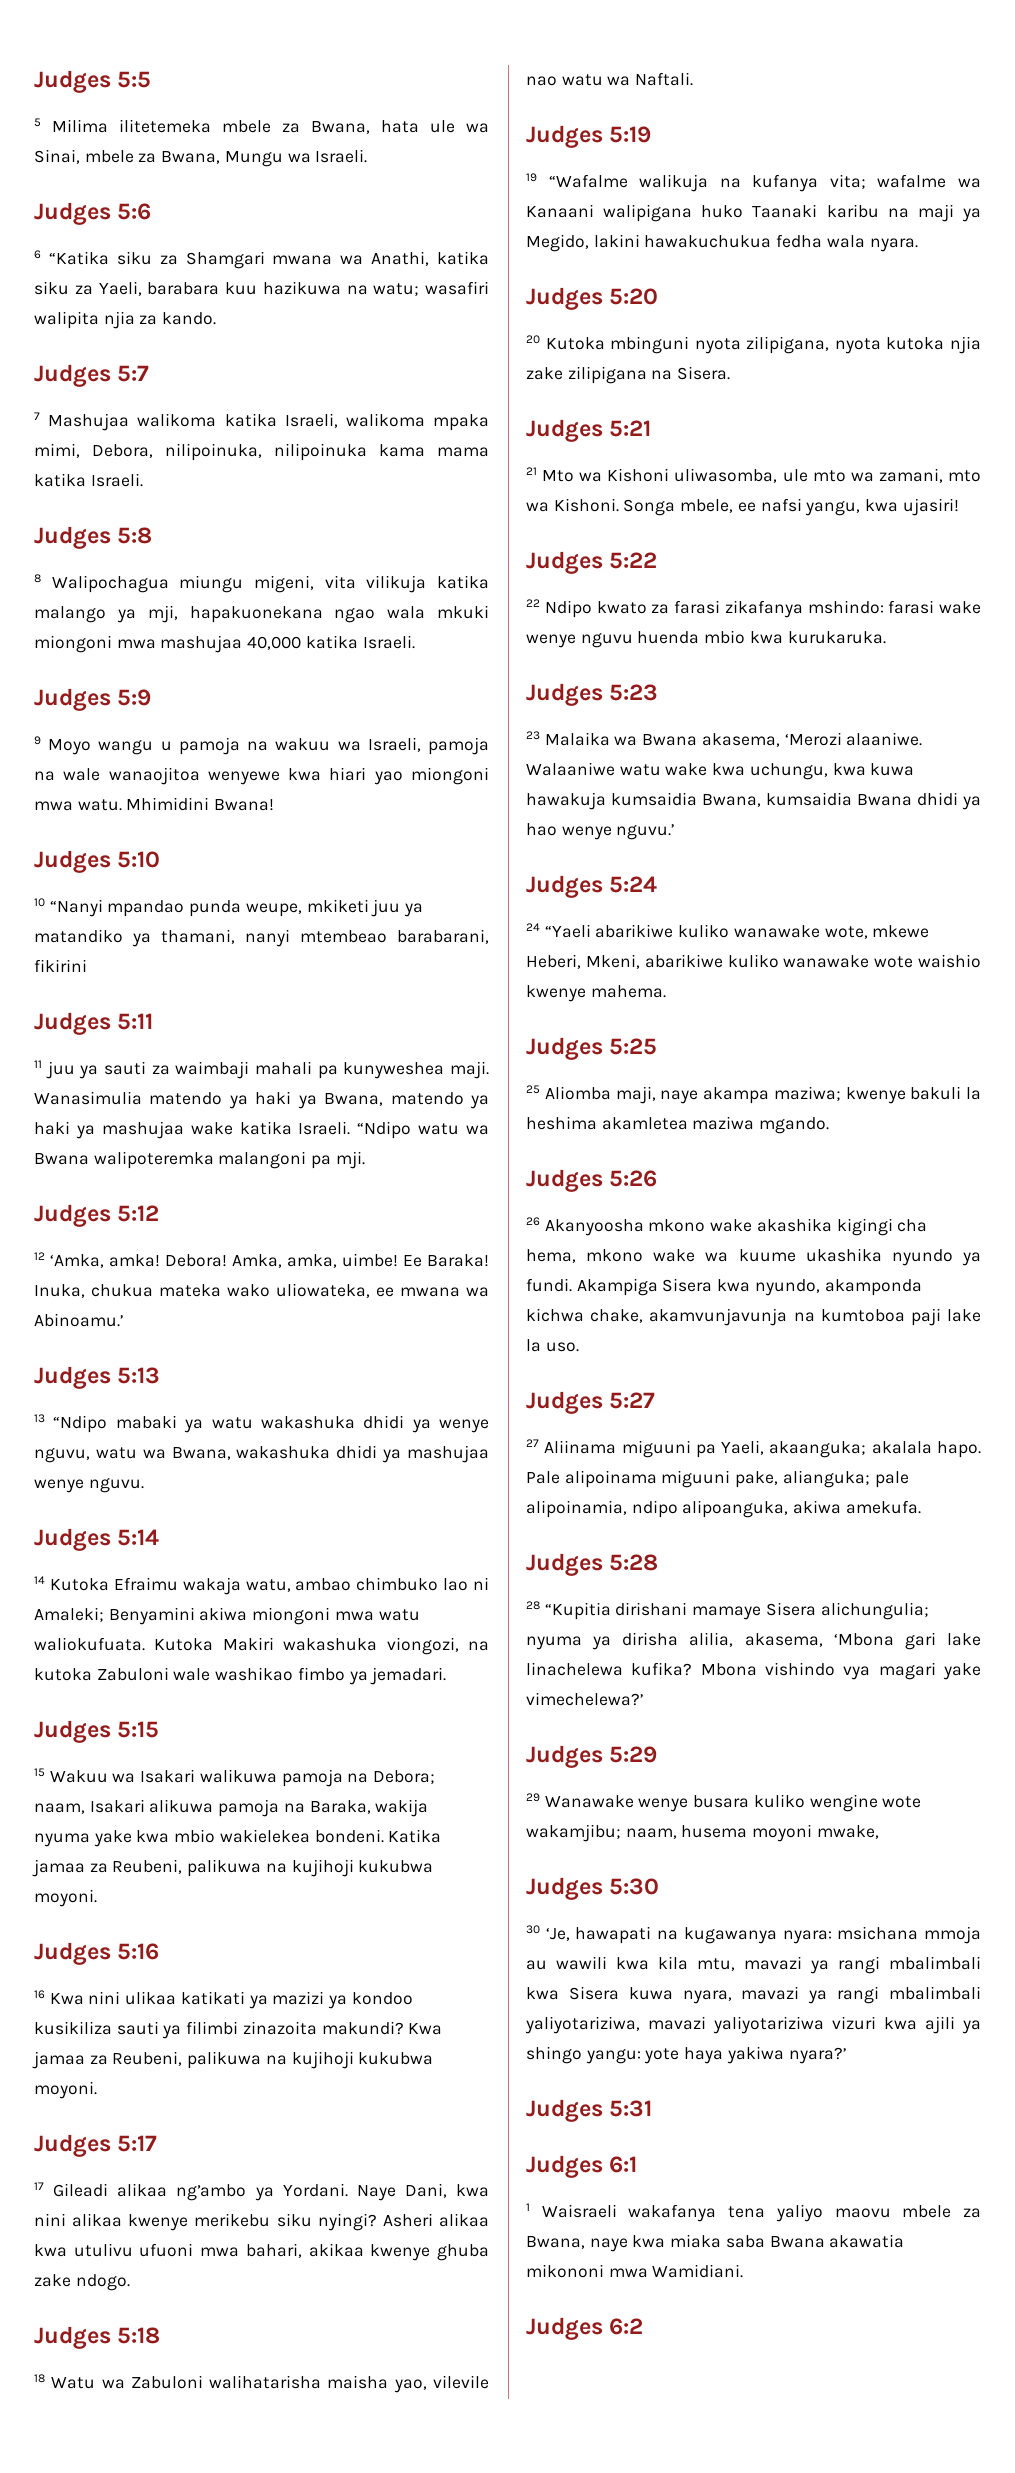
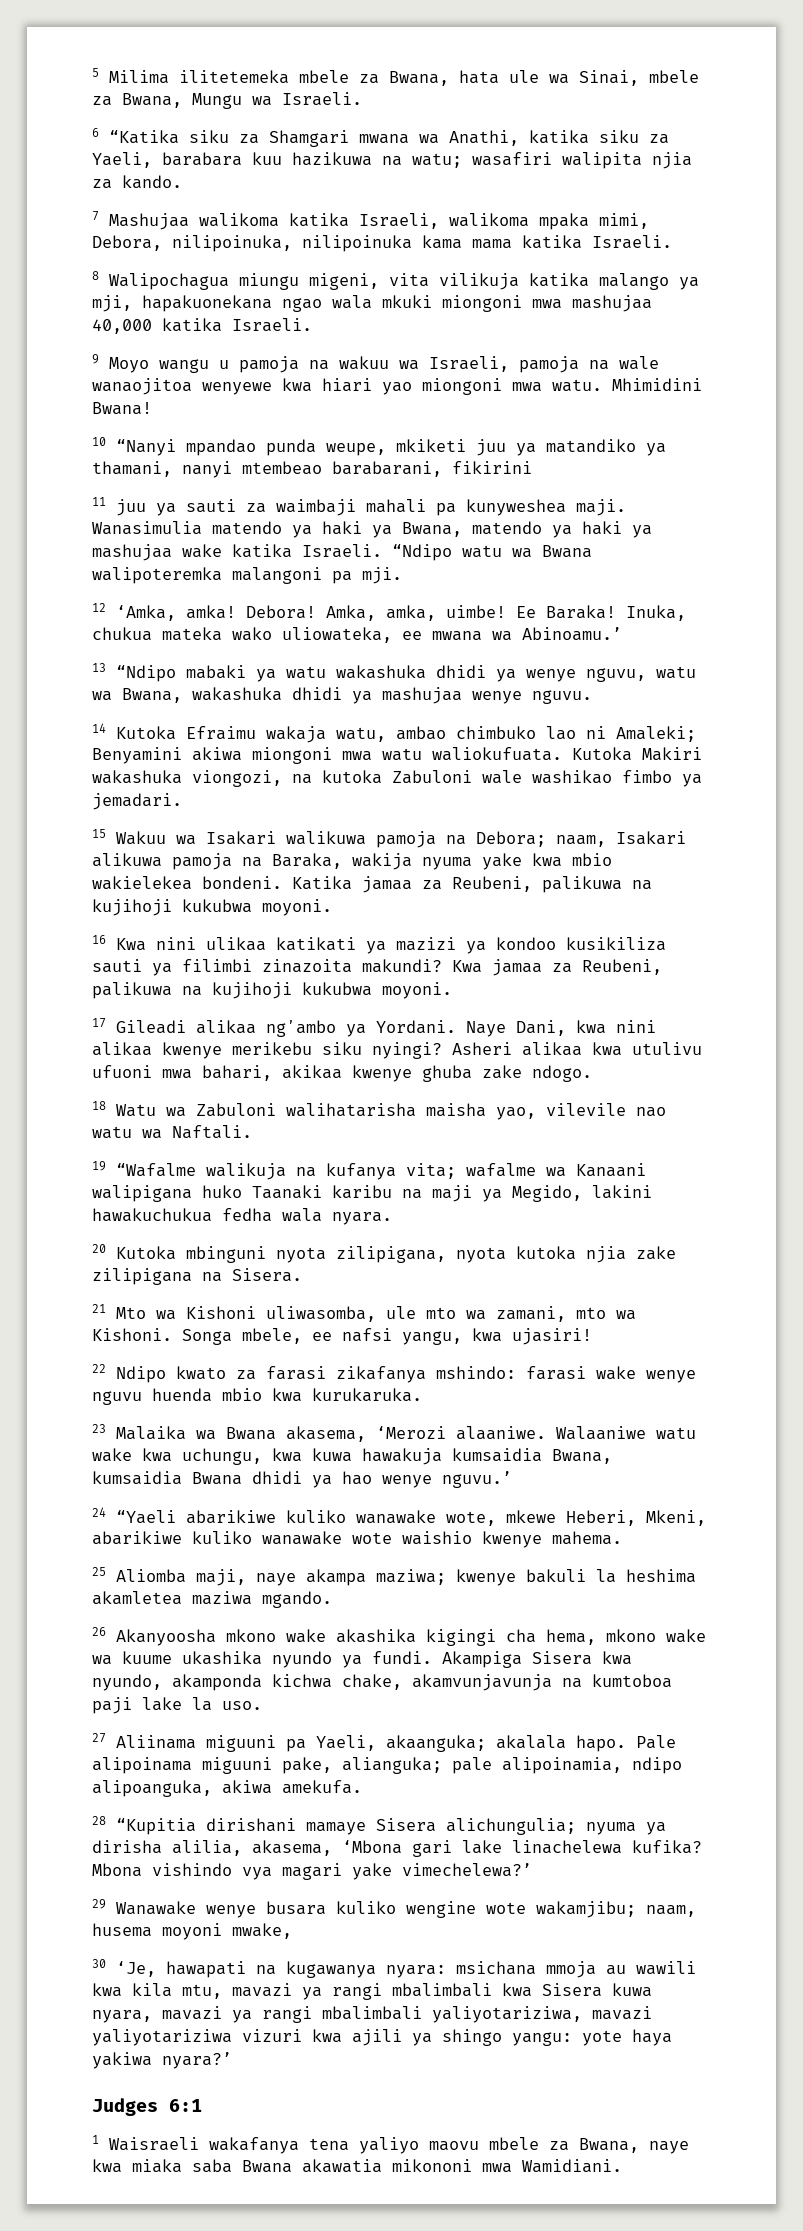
[34,70,152,93] Judges 5:5 // -> (92, 72) none
[34,202,152,225] // Judges 5:6 -> (362, 99) none
[34,364,150,387] // Judges 5:7 -> (182, 182) none
[34,526,153,549] // Judges 5:8 -> (672, 242) none
[34,688,152,711] // Judges 5:9 -> (312, 325) none
[34,850,161,873] // Judges 5:10 -> (152, 408) none
[34,1012,154,1035] // Judges 5:11 -> (532, 467) none
[34,1204,160,1227] // Judges 5:12 -> (402, 575) none
[34,1366,161,1389] // Judges 5:13 -> (622, 634) none
[34,1528,160,1551] // Judges 5:14 -> (592, 697) none
[34,1720,160,1743] // Judges 5:15 -> (182, 801) none
[34,1942,160,1965] // Judges 5:16 -> (332, 907) none
[34,2134,158,2157] // Judges 5:17 -> (452, 990) none
[34,2326,161,2349] // Judges 5:18 -> (592, 1073) none
[526,125,652,148] // Judges 5:19 -> (252, 1132) none
[526,287,659,310] // Judges 5:20 -> (392, 1218) none
[526,419,652,442] // Judges 5:21 -> (302, 1275) none
[526,551,658,574] // Judges 5:22 -> (592, 1336) none
[526,683,659,706] // Judges 5:23 -> (422, 1395) none
[526,875,658,898] // Judges 5:24 -> (512, 1479) none
[526,1037,658,1060] // Judges 5:25 -> (622, 1538) none
[526,1169,658,1192] // Judges 5:26 -> (332, 1599) none
[526,1391,656,1414] // Judges 5:27 -> (262, 1705) none
[526,1553,659,1576] // Judges 5:28 -> (362, 1787) none
[526,1745,658,1768] // Judges 5:29 -> (532, 1870) none
[526,1877,660,1900] // Judges 5:30 -> (292, 1931) none
[526,2099,653,2122] // Judges 5:31 -> (232, 2060) none
[526,2317,644,2340] // Judges 6:2 -> (622, 2166) none

